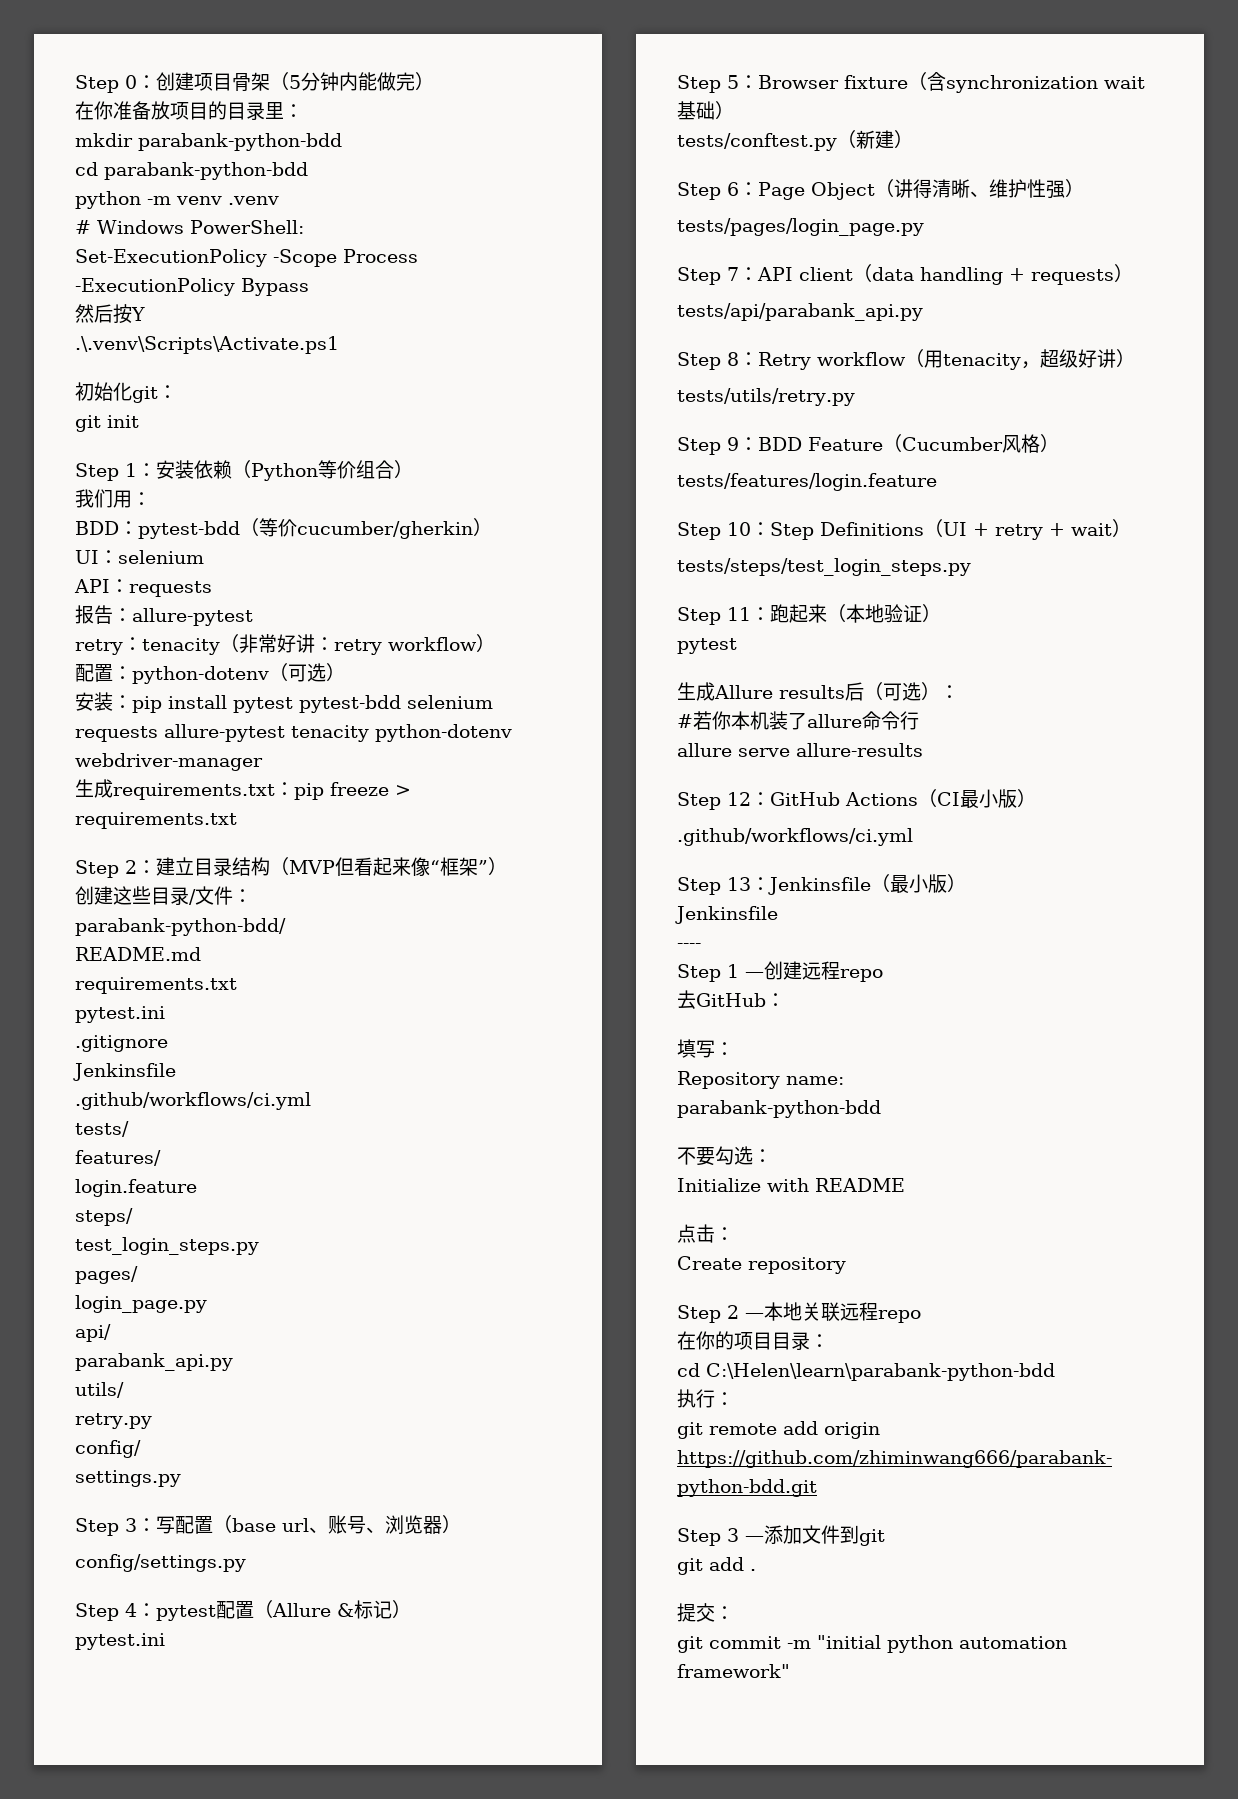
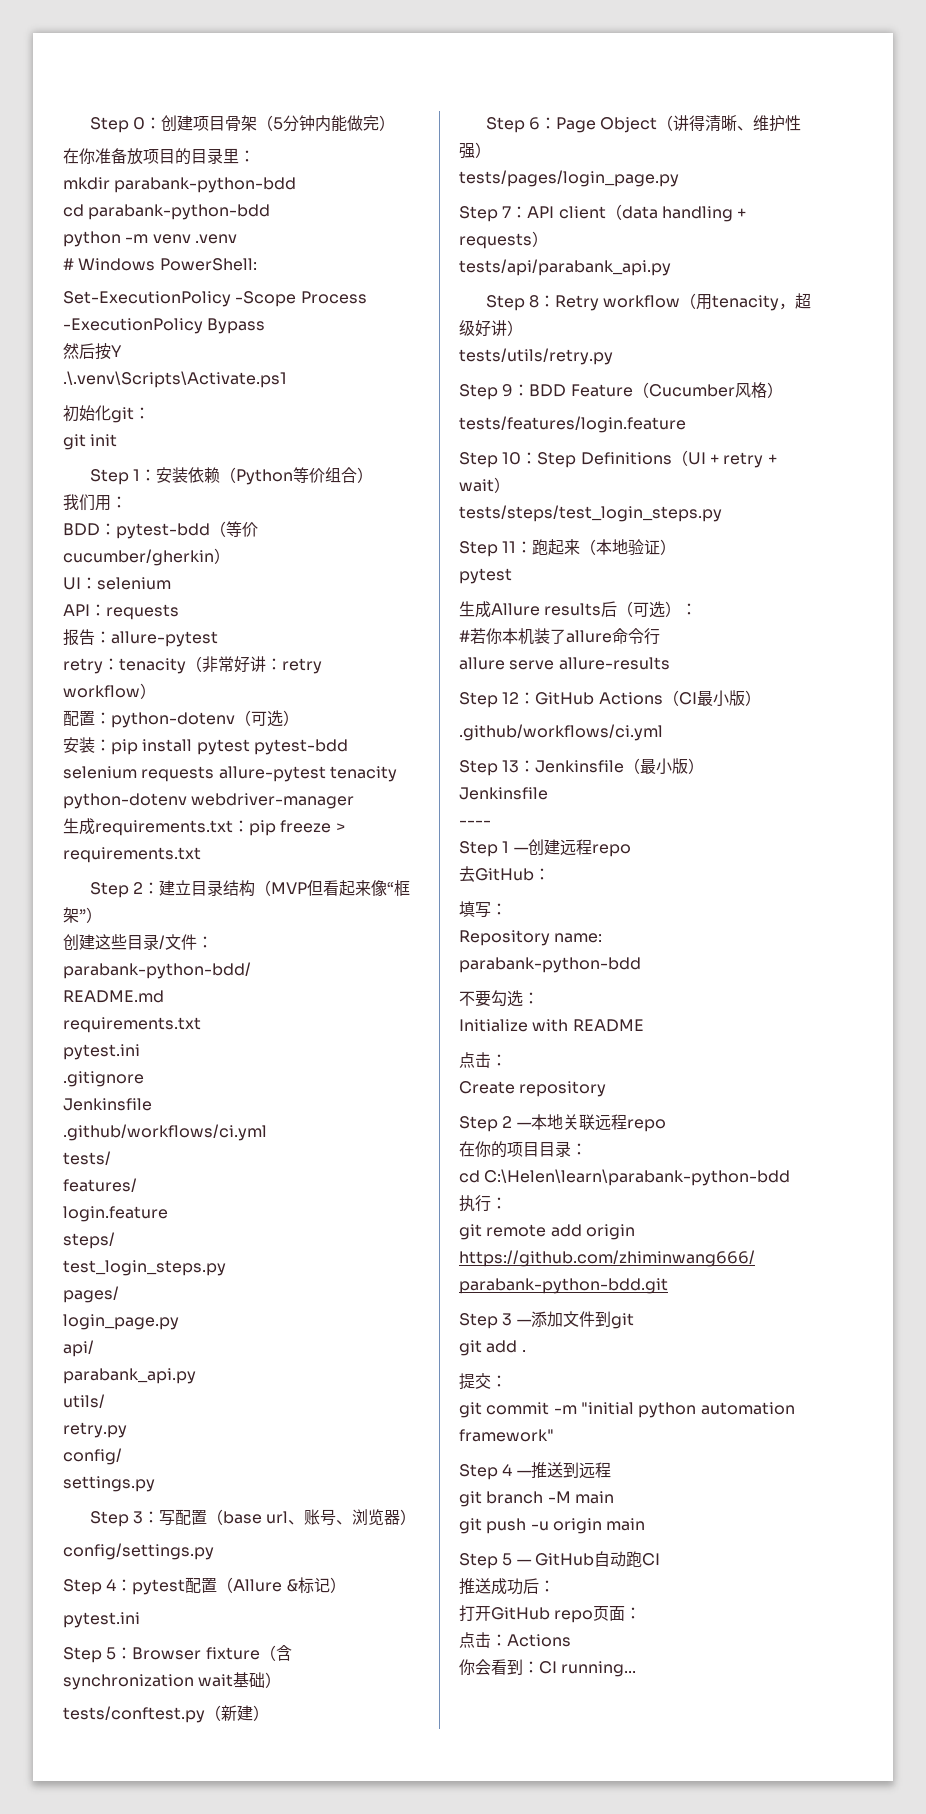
(790, 1671) none -> [459,1462,611,1480] [459,1491,614,1507] [459,1518,646,1534] [459,1551,660,1569] [459,1578,555,1595] [459,1605,642,1623] [459,1632,571,1648] [459,1659,637,1677] // Step 4 —推送到远程 // git branch -M main // git push -u origin main // Step 5 — GitHub自动跑CI // 推送成功后： // 打开GitHub repo页面： // 点击：Actions // 你会看到：CI running...

